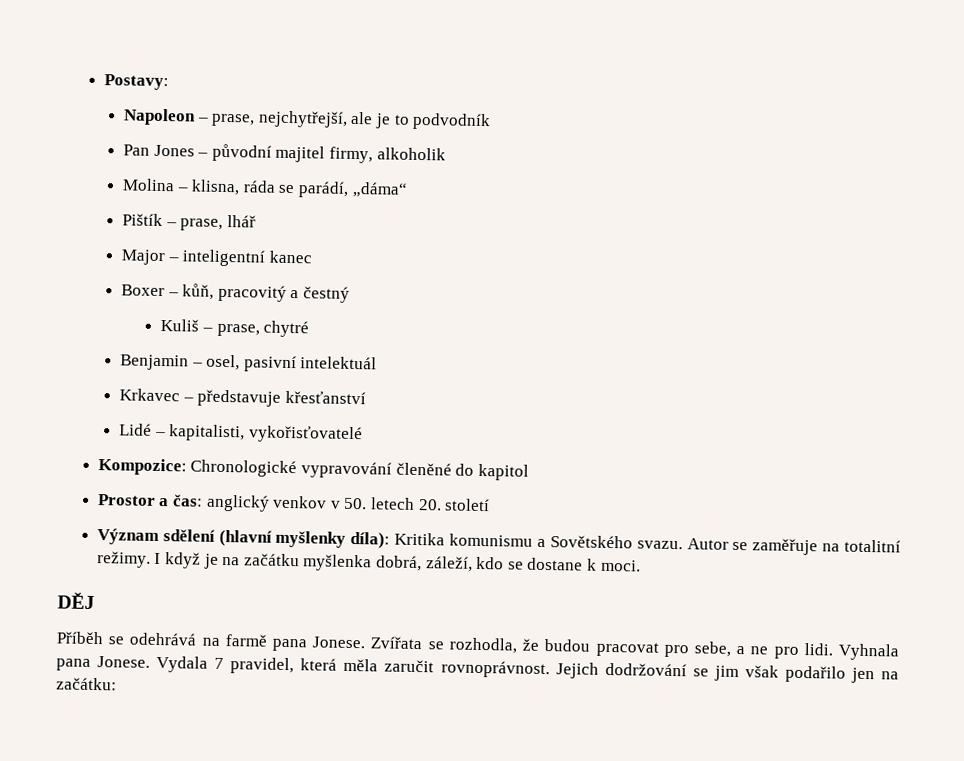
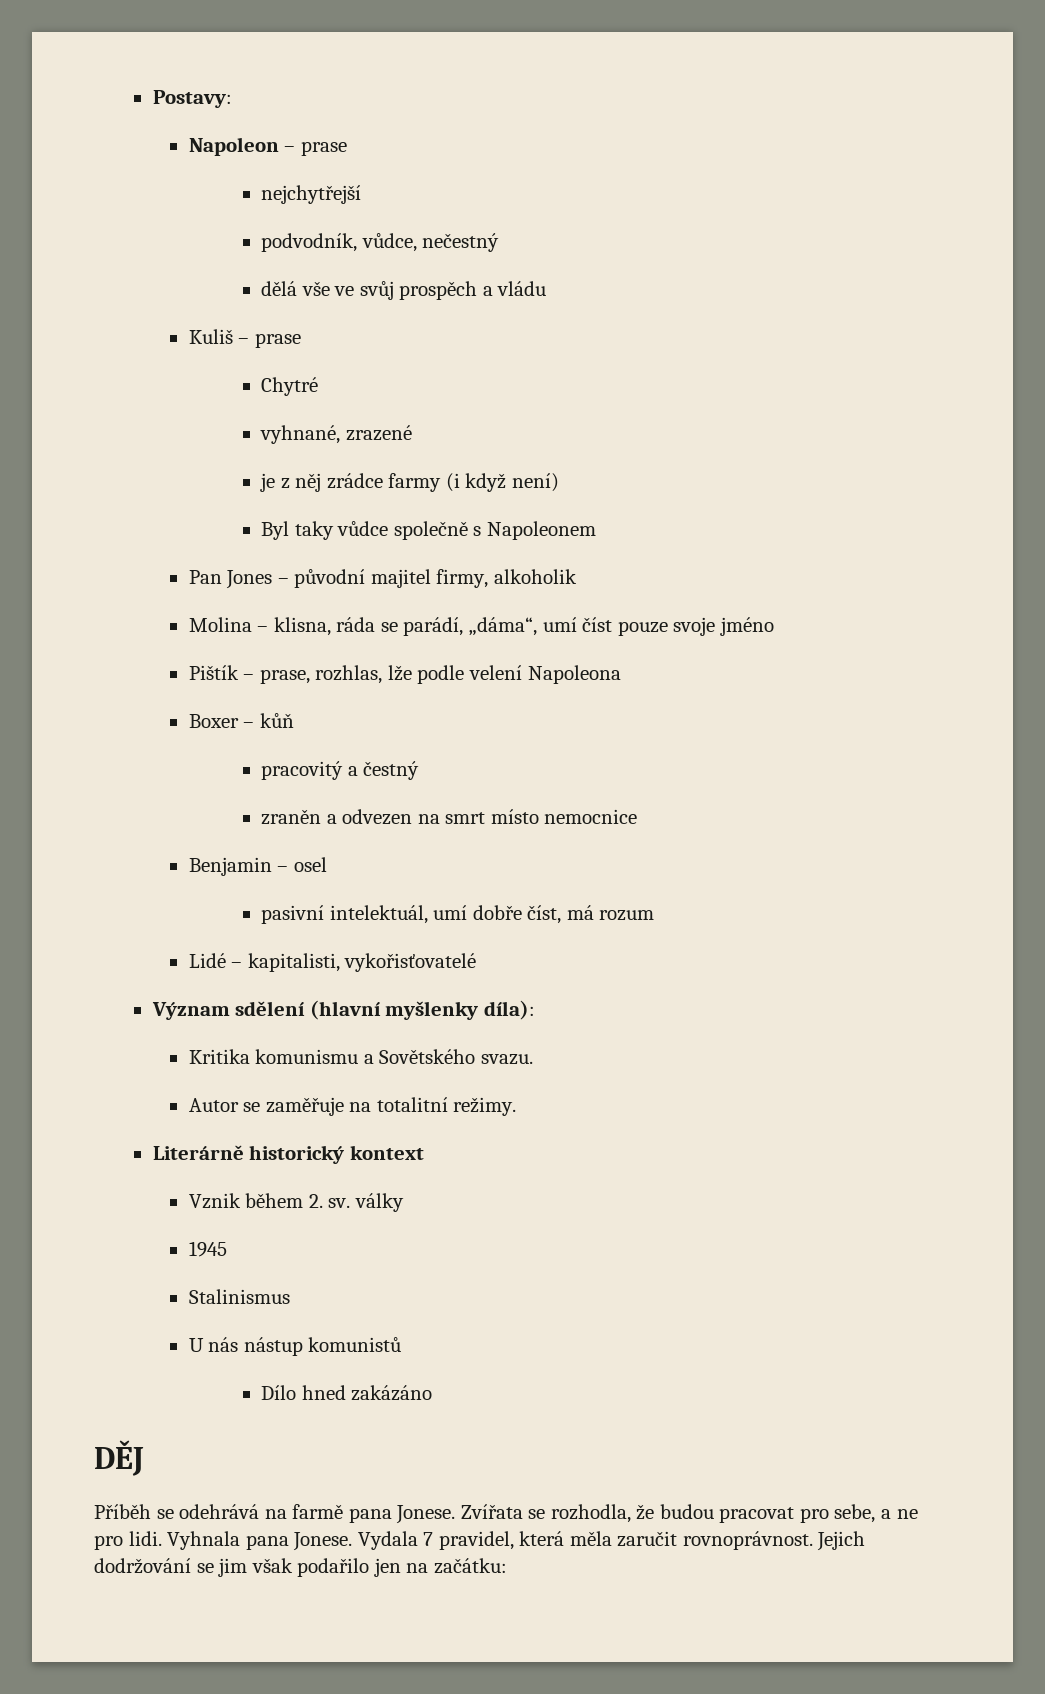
[211,110,492,131] prase, nejchytřejší, ale je to podvodník -> [300,141,347,156] [261,185,362,204] [261,233,500,252] [261,281,547,300] [188,329,301,348] [261,377,319,396] [260,425,412,444] [260,473,559,492] [261,521,596,540] prase // nejchytřejší // podvodník, vůdce, nečestný // dělá vše ve svůj prospěch a vládu // Kuliš – prase // Chytré // vyhnané, zrazené // je z něj zrádce farmy (i když není) // Byl taky vůdce společně s Napoleonem
[351,181,408,198] [122,213,256,231] [121,249,312,267] „dáma“ // Pištík – prase, lhář // Major – inteligentní kanec -> [469,617,774,636] [188,665,621,684] „dáma“, umí číst pouze svoje jméno // Pištík – prase, rozhlas, lže podle velení Napoleona
[182,283,215,300] kůň, -> [259,713,294,728] kůň //
[160,319,310,338] [120,354,378,373] [119,388,366,407] [119,423,363,444] [97,458,529,481] [97,494,491,512] Kuliš – prase, chytré // Benjamin – osel, pasivní intelektuál // Krkavec – představuje křesťanství // Lidé – kapitalisti, vykořisťovatelé // Kompozice: Chronologické vypravování členěné do kapitol // Prostor a čas: anglický venkov v 50. letech 20. století -> [261,809,638,825] [188,857,327,876] [261,905,655,924] [188,953,477,972] zraněn a odvezen na smrt místo nemocnice // Benjamin – osel // pasivní intelektuál, umí dobře číst, má rozum // Lidé – kapitalisti, vykořisťovatelé
(391, 540) none -> (535, 1010) //
(683, 545) none -> (533, 1059) //
[154,552,641,572] I když je na začátku myšlenka dobrá, záleží, kdo se dostane k moci. -> [152,1145,424,1164] [188,1193,404,1212] [188,1241,227,1257] [188,1289,290,1304] [188,1337,402,1356] [261,1385,433,1401] // Literárně historický kontext // Vznik během 2. sv. války // 1945 // Stalinismus // U nás nástup komunistů // Dílo hned zakázáno

